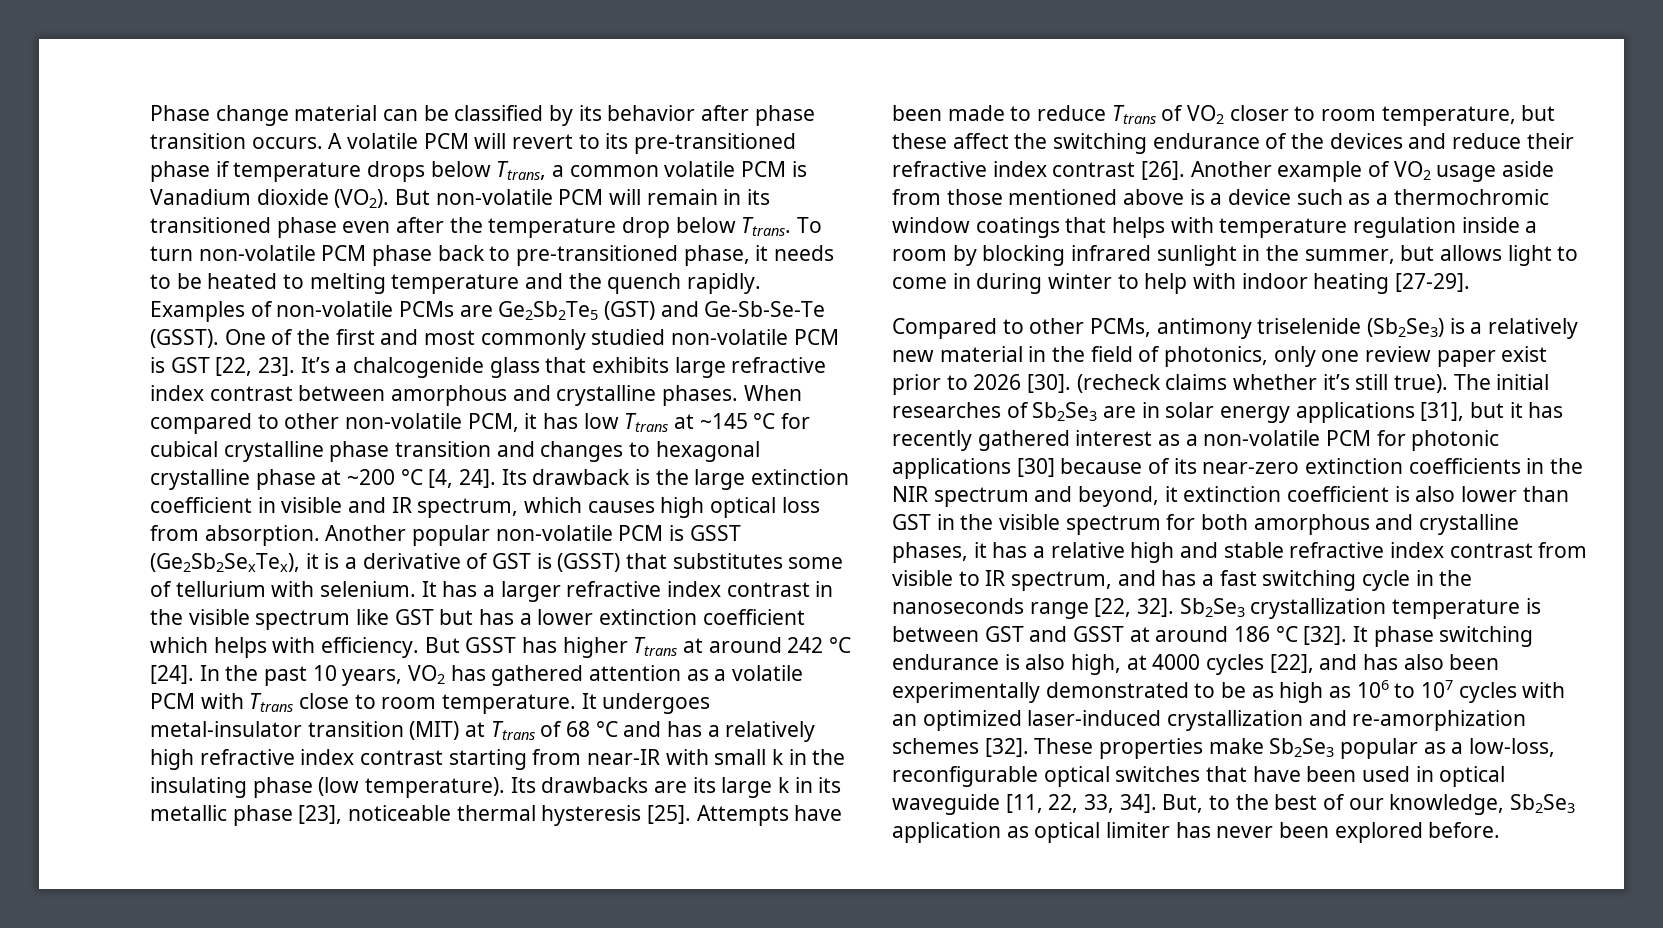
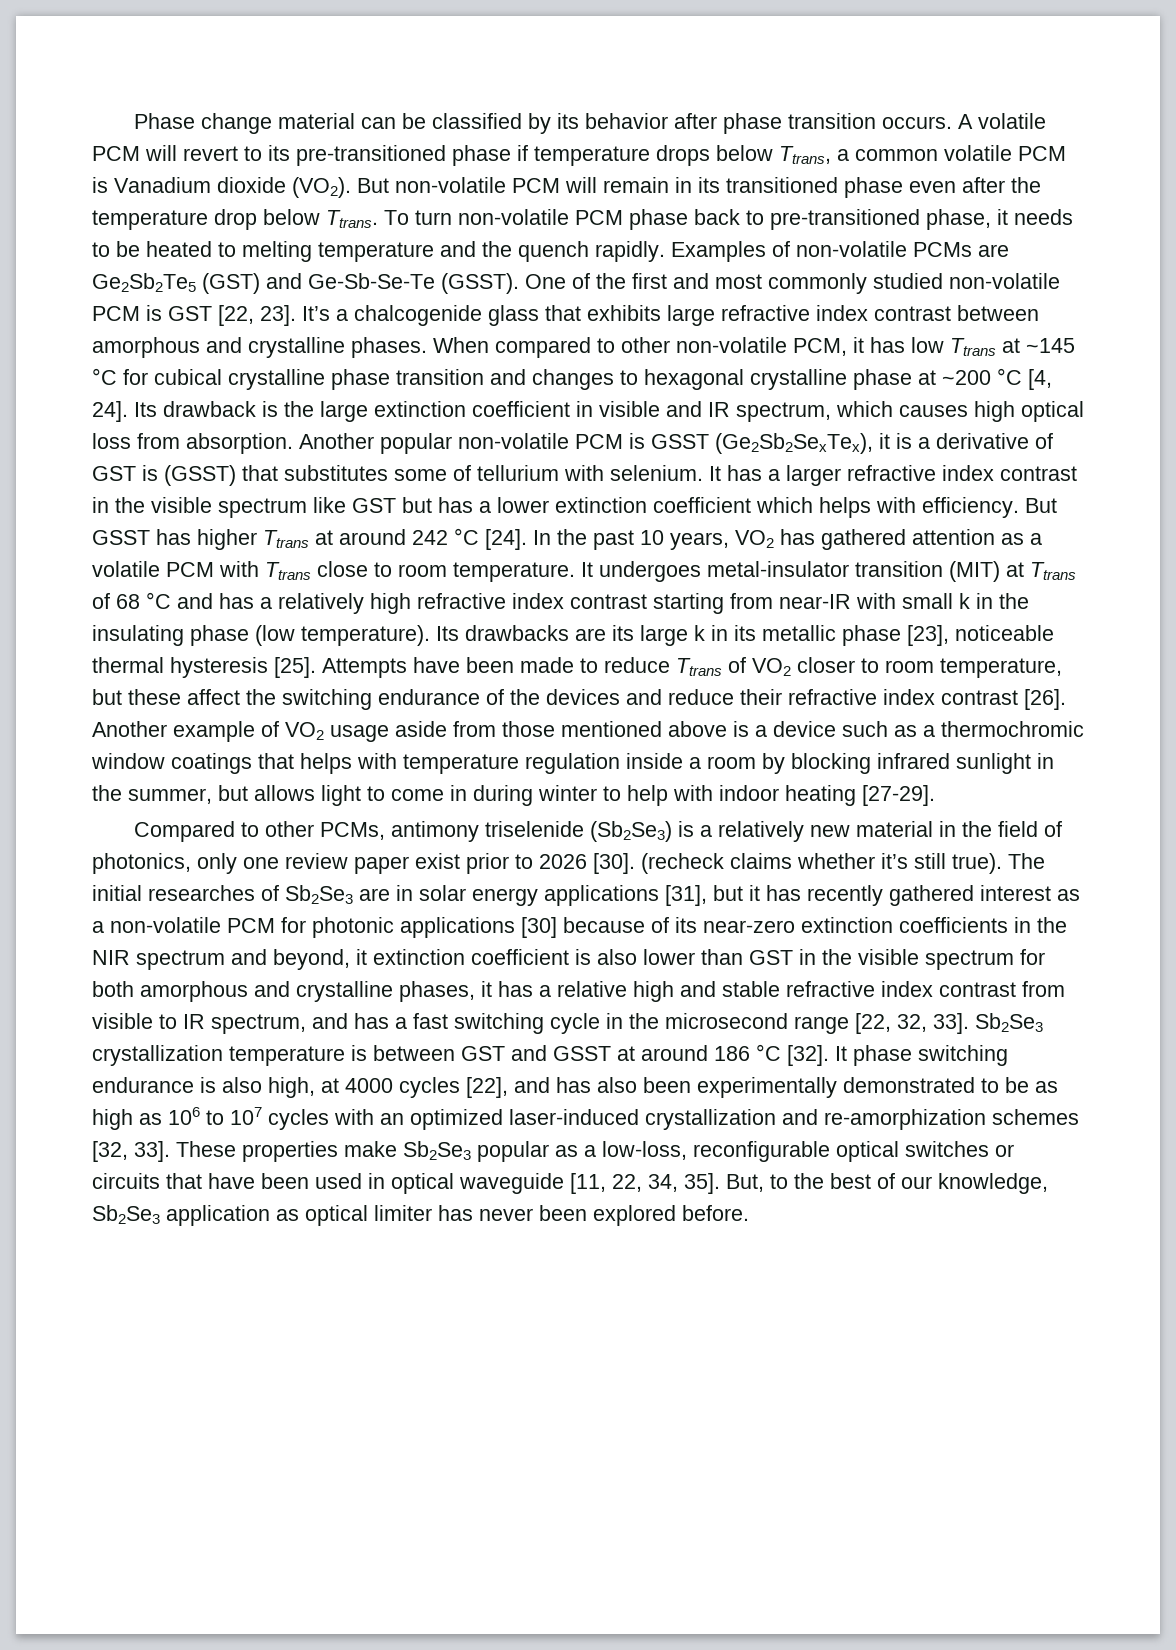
[892,598,1024,614] nanoseconds -> [665,1013,788,1029] microsecond
[1137,598,1175,617] 32]. -> [897,1013,969,1034] 32, 33].
[984,738,1029,757] [32]. -> [92,1141,170,1162] [32, 33].
(1201, 774) none -> [995,1144,1014,1157] [92,1173,160,1189] or circuits
[1084,794,1157,813] 33, 34]. -> [648,1173,720,1194] 34, 35].

